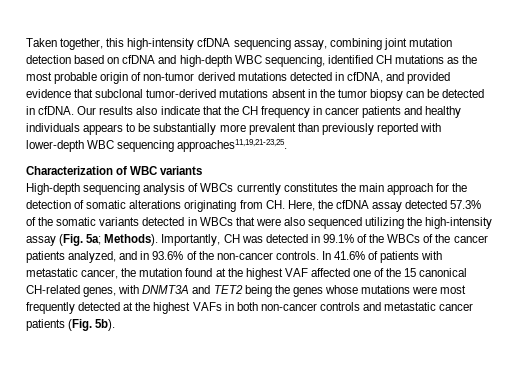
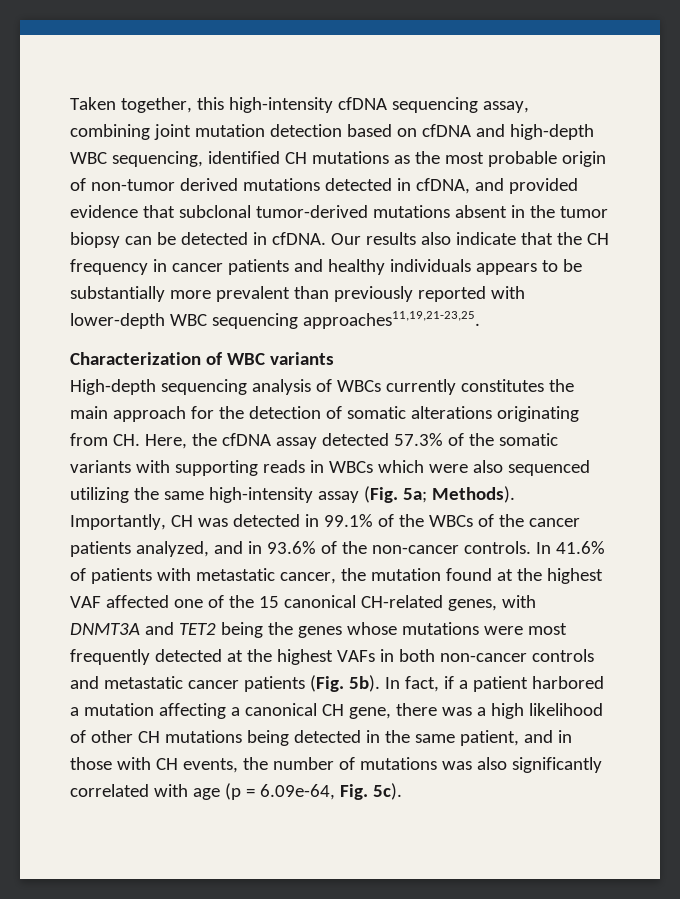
[142,217,185,226] detected -> [135,460,305,476] with supporting reads
[235,217,255,226] that -> [377,460,424,473] which
(423, 221) none -> [163,491,204,500] same
(116, 325) none -> [384,676,604,692] [70,703,603,719] [70,730,572,746] [70,757,602,773] [70,783,402,800] In fact, if a patient harbored a mutation affecting a canonical CH gene, there was a high likelihood of other CH mutations being detected in the same patient, and in those with CH events, the number of mutations was also significantly correlated with age (p = 6.09e-64, Fig. 5c).

